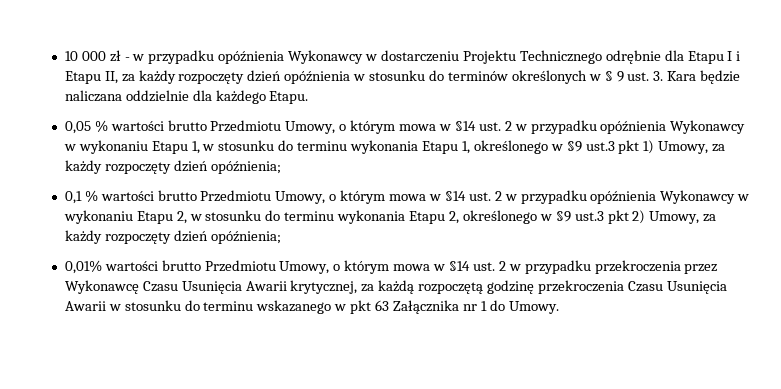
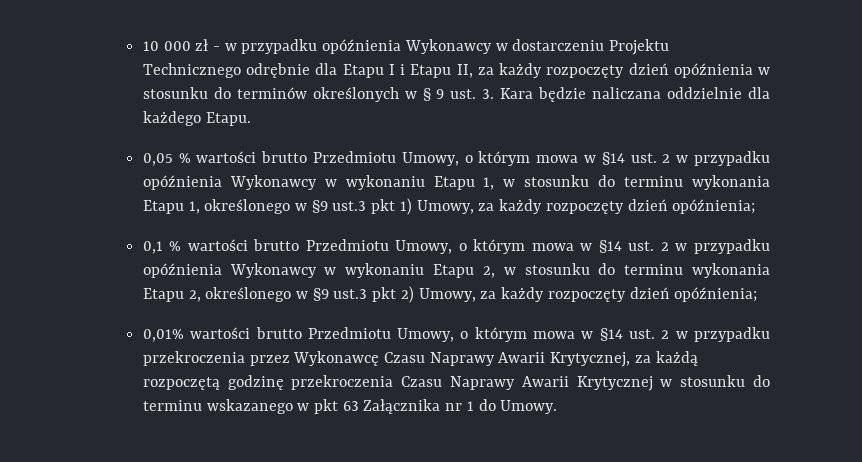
[181,280,358,294] Usunięcia Awarii krytycznej, -> [429,352,631,367] Naprawy Awarii Krytycznej,
[666,281,727,294] [64,301,106,311] Usunięcia Awarii -> [450,376,653,391] Naprawy Awarii Krytycznej

